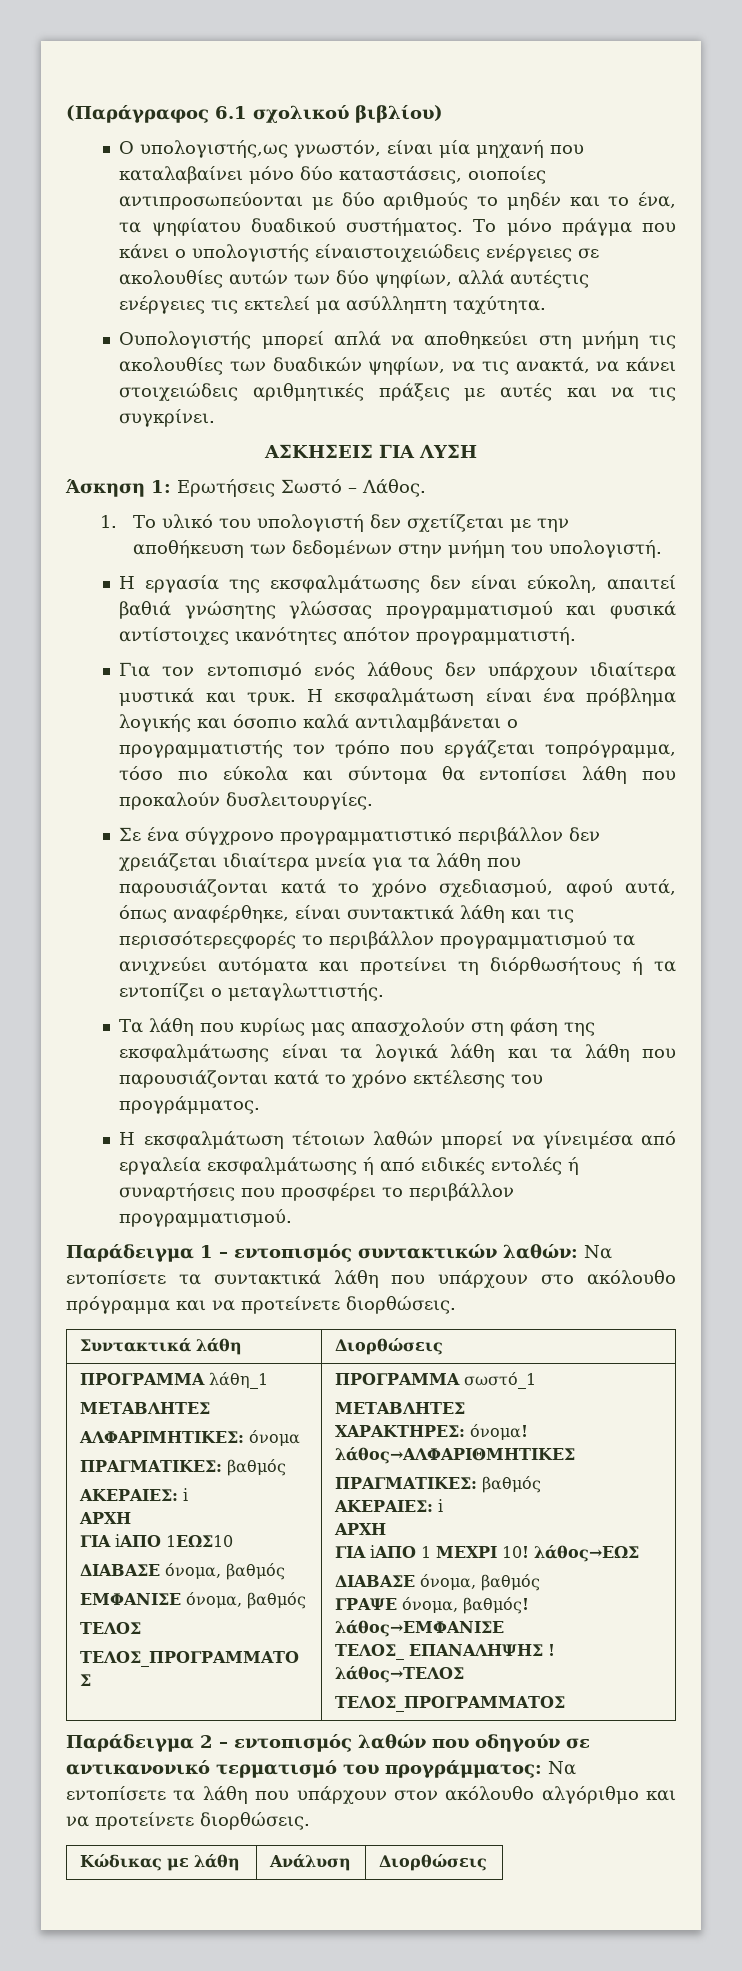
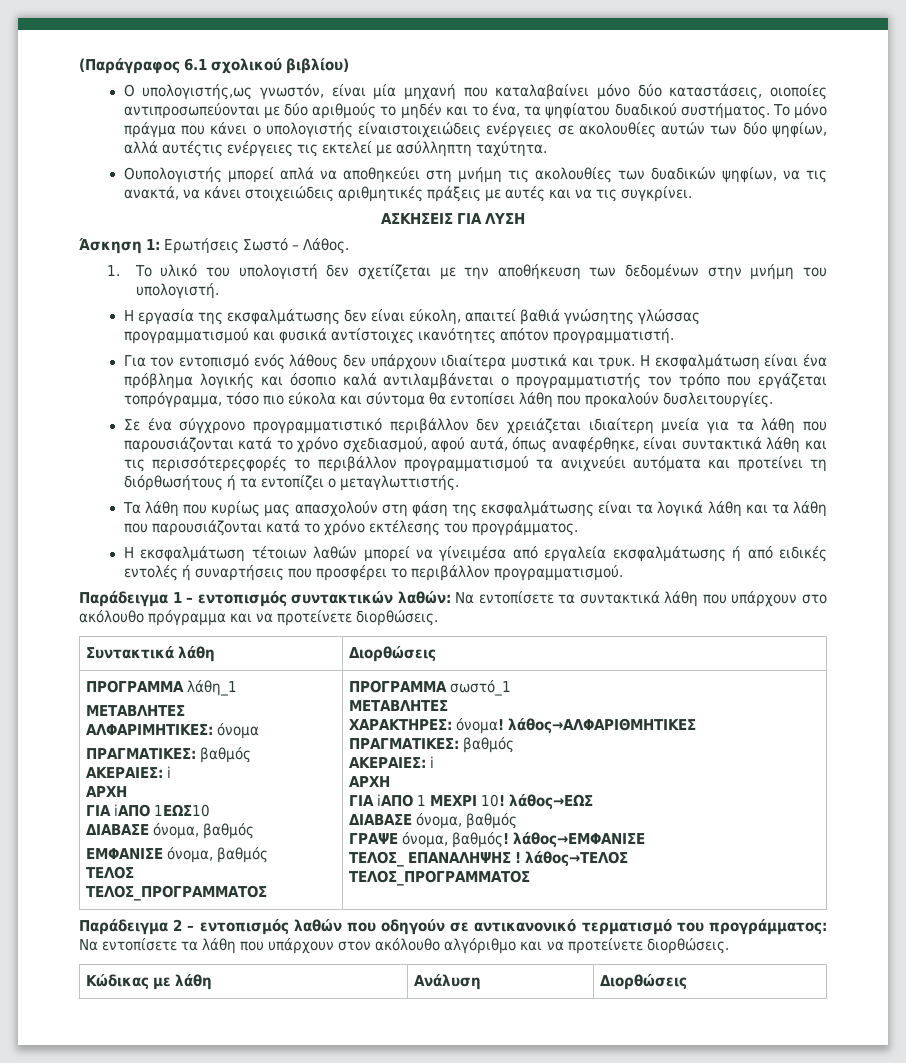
[316,300,341,314] μα -> [376,144,393,157] με
[223,853,310,871] ιδιαίτερα -> [588,418,654,434] ιδιαίτερη

